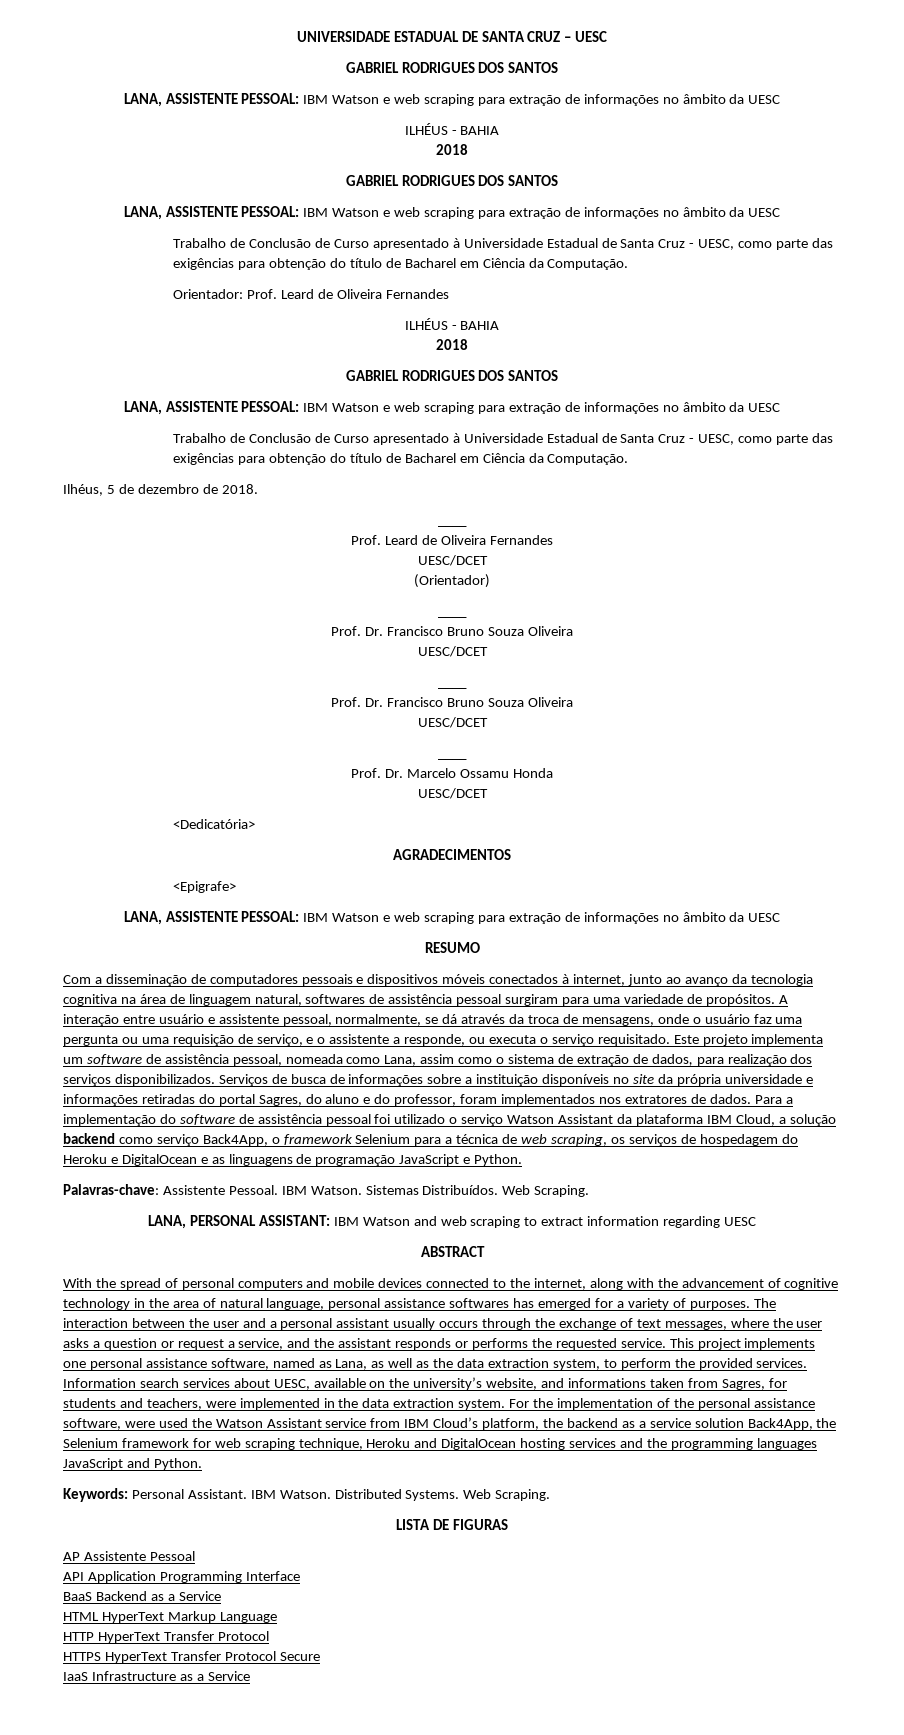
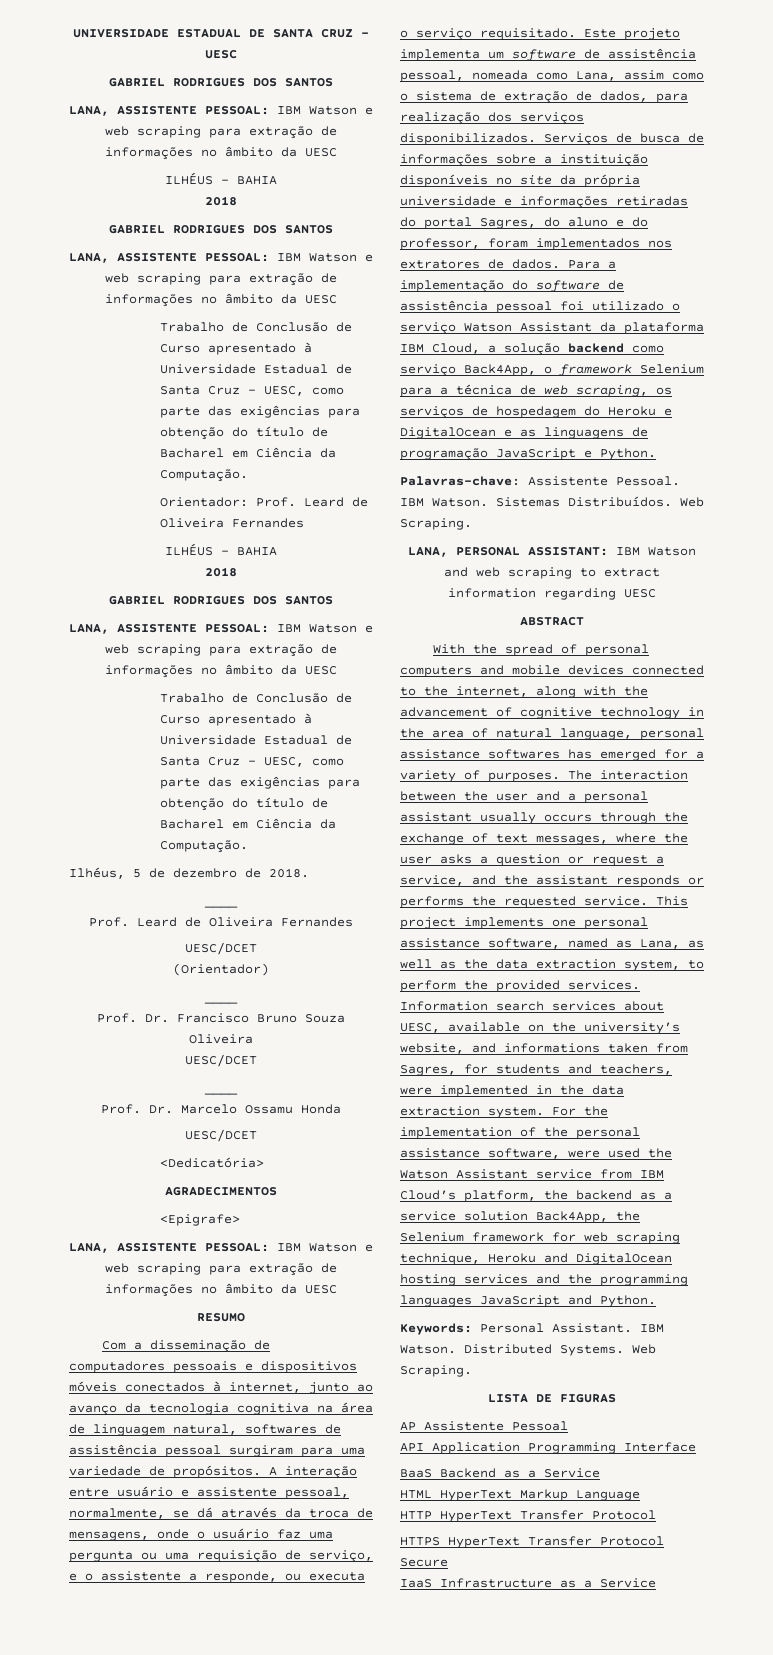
[331,697,573,707] [417,717,488,728] [438,758,467,760] // Prof. Dr. Francisco Bruno Souza Oliveira // UESC/DCET // ____ -> (238, 1093) none

